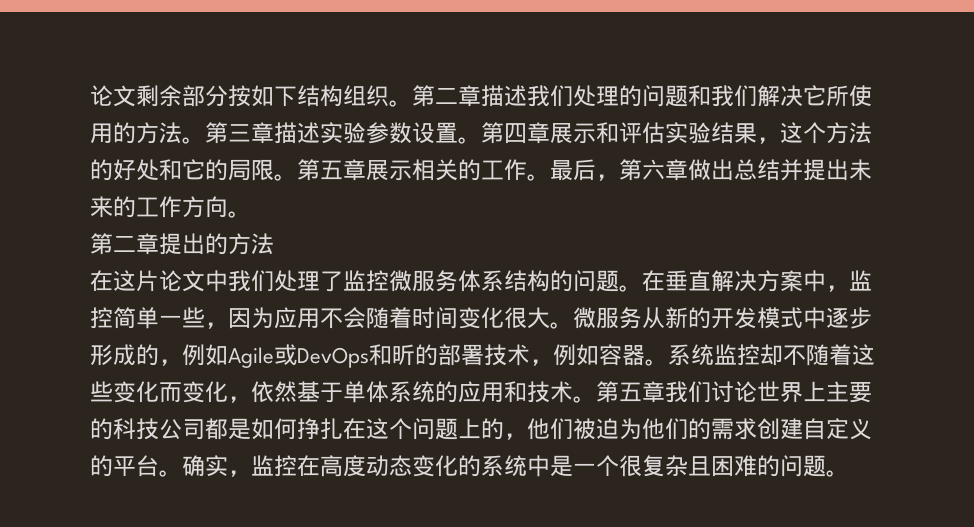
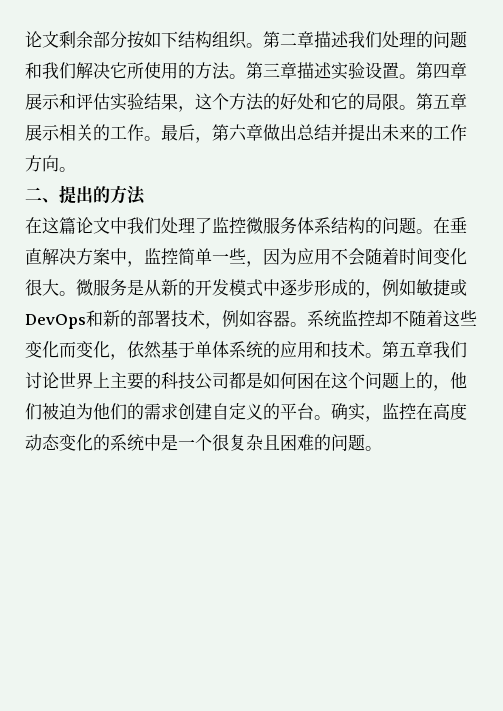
[366,122,412,144] 参数 -> (365, 70) none
[90,233,159,255] 第二章 -> [25,187,59,203] 二、
[136,270,159,292] 片 -> [59,217,76,234] 篇
(642, 318) none -> [127,279,144,296] 是
[228,347,274,368] Agile -> [416,279,450,296] 敏捷
[392,344,415,366] 昕 -> [103,310,120,327] 新
[297,418,343,440] 挣扎 -> [297,372,314,389] 困

